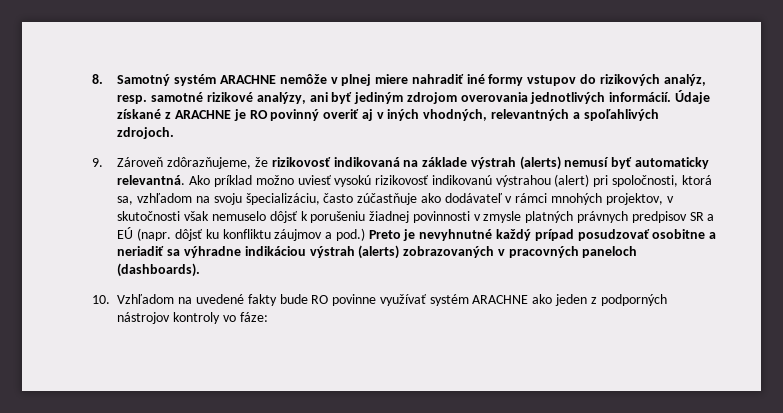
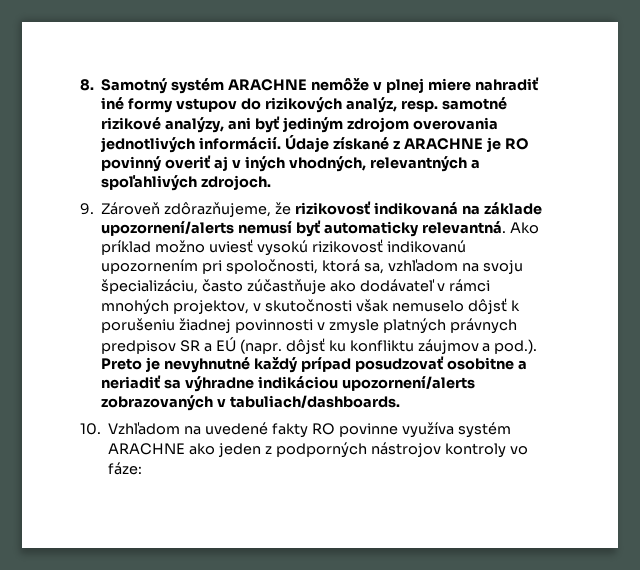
[470,156,561,170] výstrah (alerts) -> [101,221,235,236] upozornení/alerts
[495,174,590,187] výstrahou (alert) -> [101,259,199,274] upozornením
[335,228,365,241] pod.) -> [494,339,538,354] pod.).
[309,245,638,259] [117,263,201,277] výstrah (alerts) zobrazovaných v pracovných paneloch (dashboards). -> [341,376,475,391] [101,395,401,411] upozornení/alerts zobrazovaných v tabuliach/dashboards.
[279,294,308,304] bude -> (308, 430) none
[379,294,426,306] využívať -> [401,422,454,438] využíva

